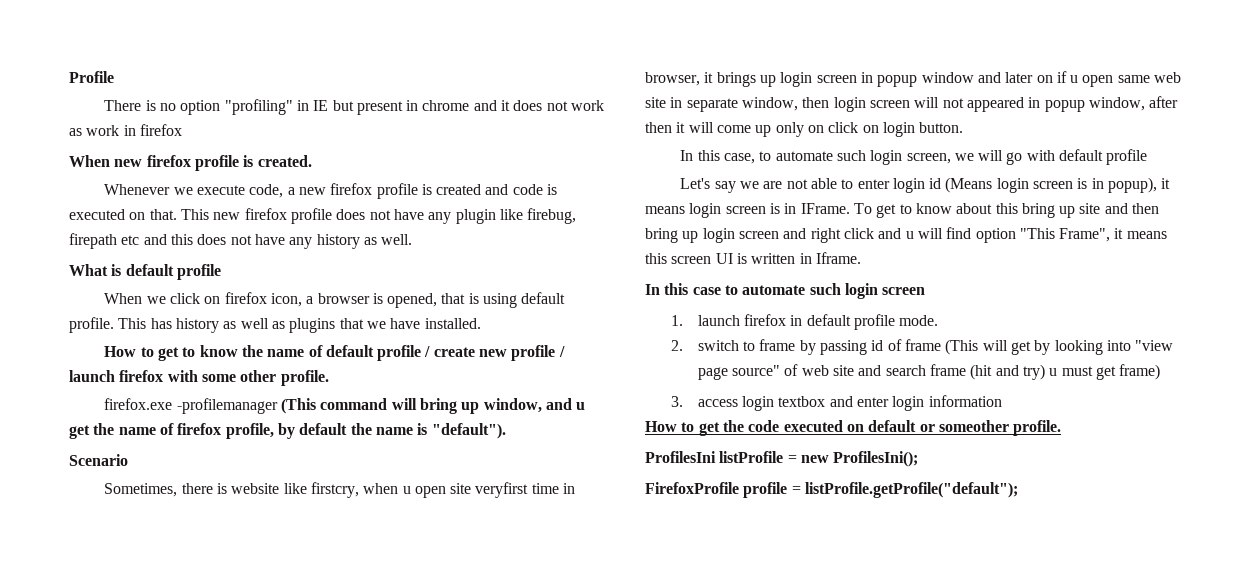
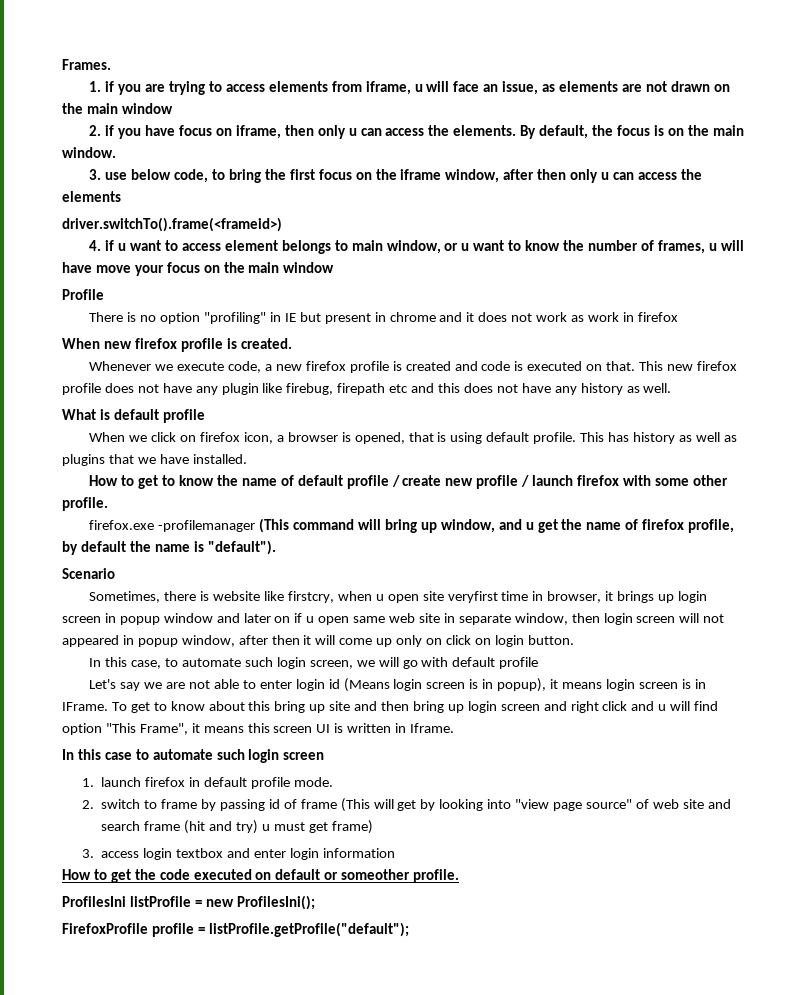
(69, 77) none -> [62,59,111,70] [89,81,730,95] [62,103,173,114] [89,125,744,139] [62,147,116,158] [89,169,702,183] [62,191,121,202] [62,217,282,232] [89,240,744,254] [62,262,335,276] Frames. // 1. if you are trying to access elements from iframe, u will face an issue, as elements are not drawn on the main window // 2. if you have focus on iframe, then only u can access the elements. By default, the focus is on the main window. // 3. use below code, to bring the first focus on the iframe window, after then only u can access the elements // driver.switchTo().frame(<frameid>) // 4. if u want to access element belongs to main window, or u want to know the number of frames, u will have move your focus on the main window //

